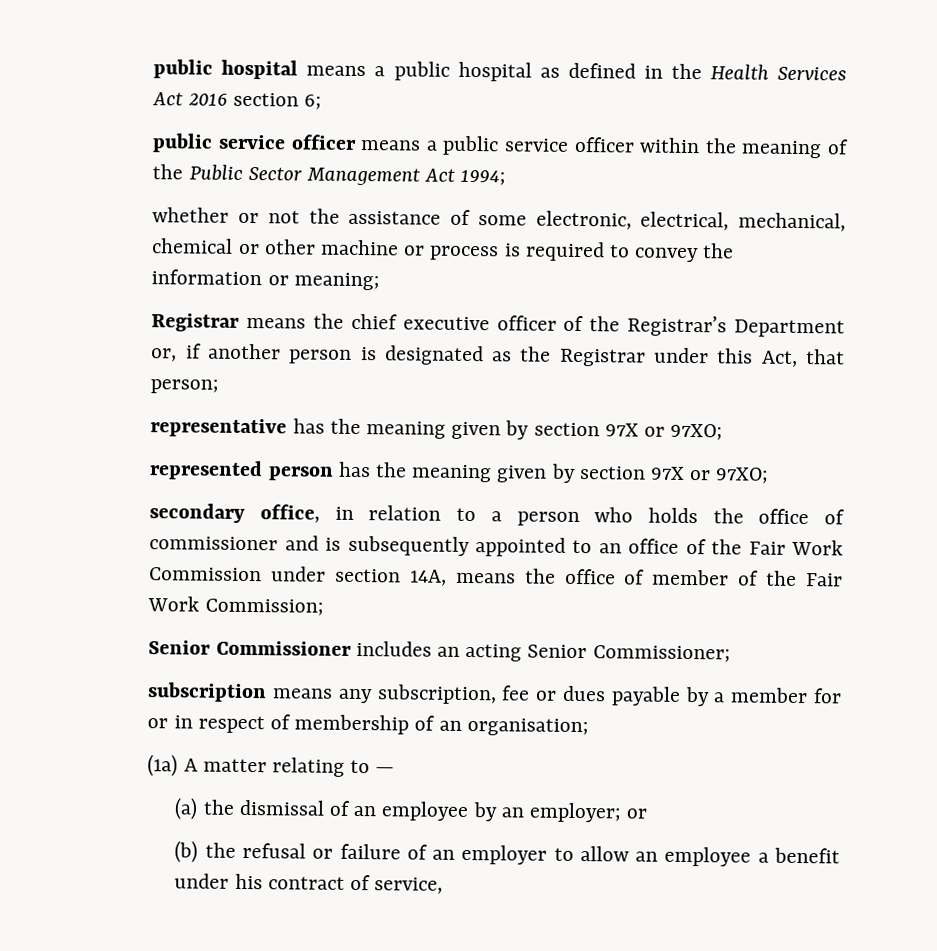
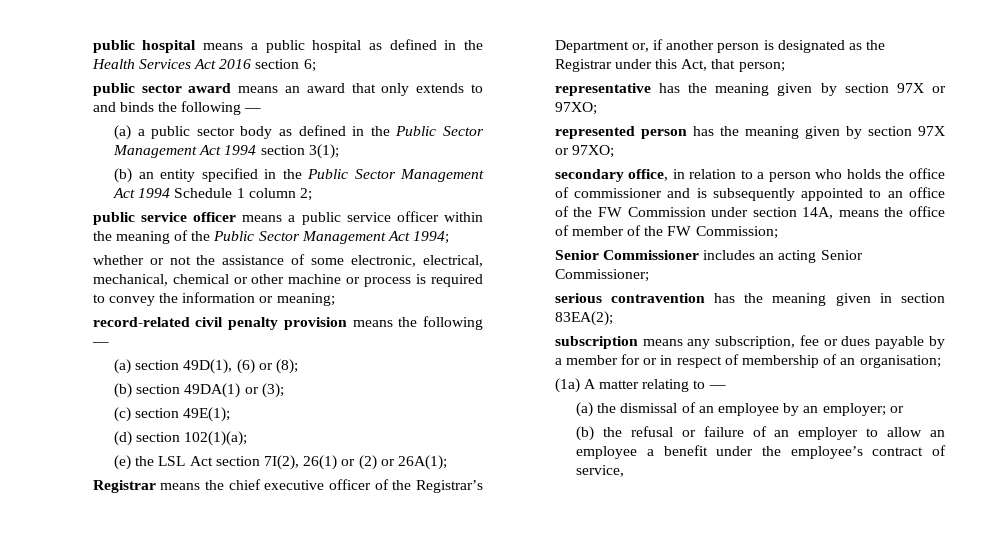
(322, 102) none -> [92,83,483,96] [92,101,262,115] [114,125,485,140] [113,144,339,159] [114,168,484,183] [113,188,313,201] // public sector award means an award that only extends to and binds the following — // (a) a public sector body as defined in the Public Sector Management Act 1994 section 3(1); // (b) an entity specified in the Public Sector Management Act 1994 Schedule 1 column 2;
(380, 281) none -> [92,316,483,330] [91,342,109,346] [114,359,299,374] [114,383,284,398] [114,407,231,422] [114,431,248,446] [114,455,447,470] // record-related civil penalty provision means the following — // (a) section 49D(1), (6) or (8); // (b) section 49DA(1) or (3); // (c) section 49E(1); // (d) section 102(1)(a); // (e) the LSL Act section 7I(2), 26(1) or (2) or 26A(1);
[748,539,843,556] Fair Work -> [597,207,622,217] FW
[806,573,843,587] [147,596,200,612] Fair Work -> [667,226,692,236] FW
(731, 654) none -> [554,293,945,306] [554,311,613,326] // serious contravention has the meaning given in section 83EA(2);
[234,873,263,890] his -> [761,446,863,459] the employee’s

